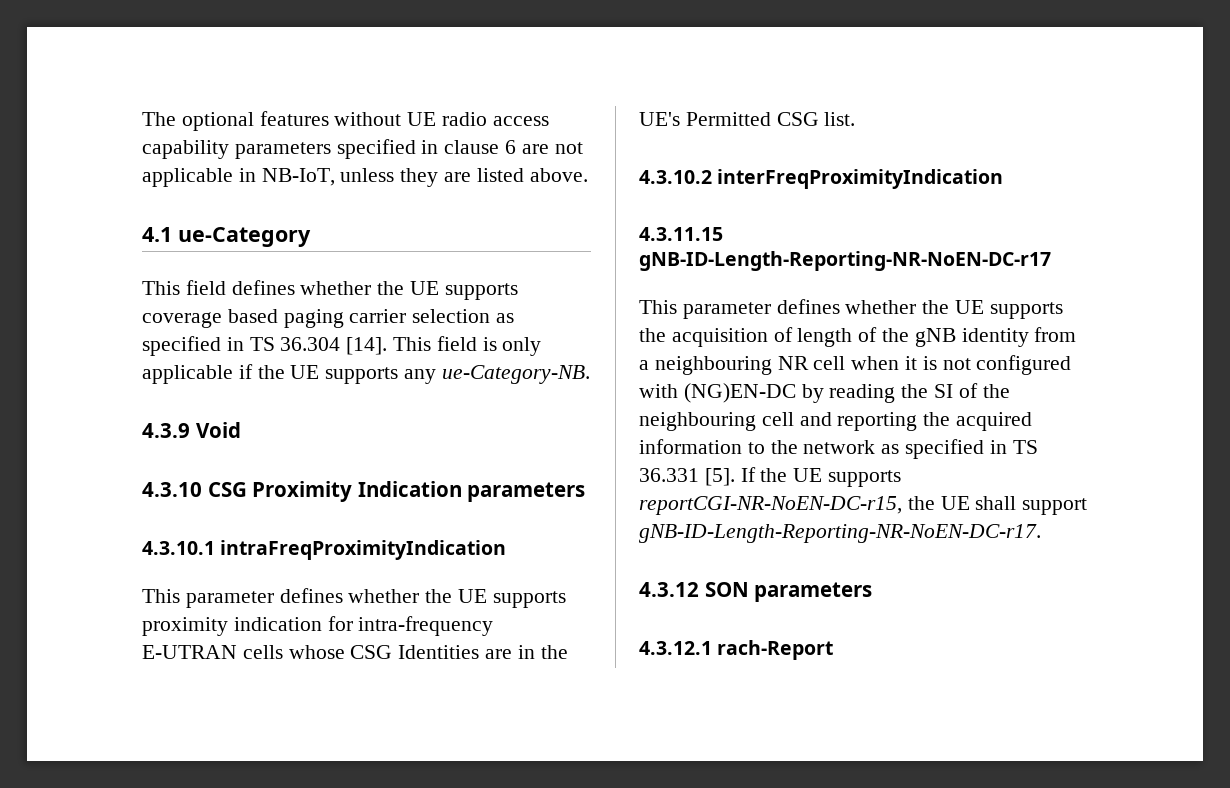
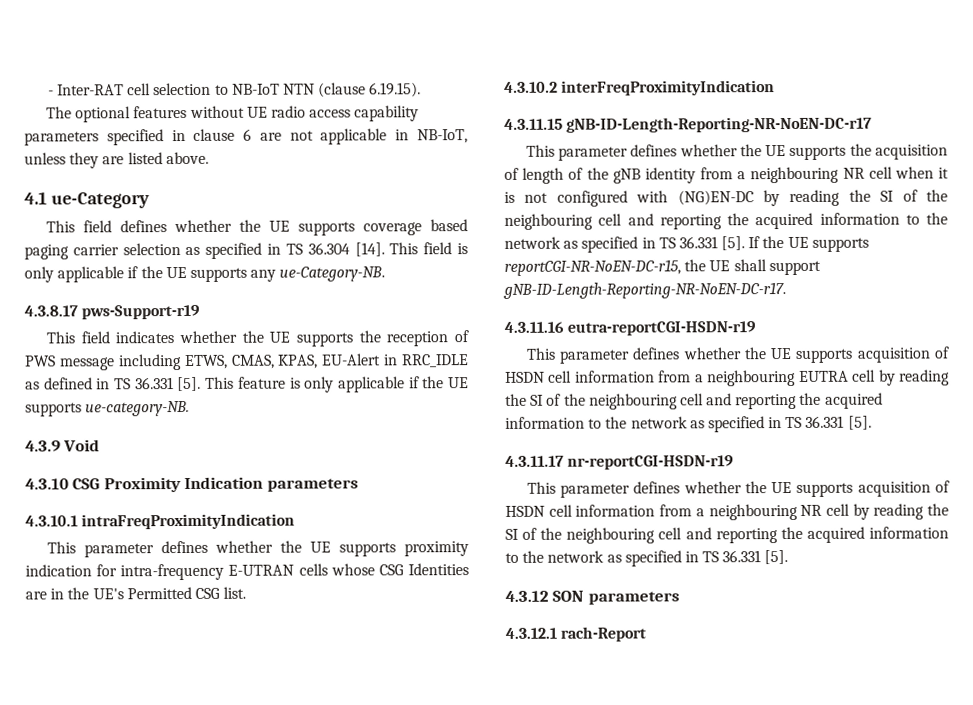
(142, 119) none -> [47,82,422,98] - Inter-RAT cell selection to NB-IoT NTN (clause 6.19.15). //
(590, 374) none -> [24,304,201,320] [45,330,470,347] [25,353,469,371] [25,376,469,393] [25,400,191,417] // 4.3.8.17 pws-Support-r19 // This field indicates whether the UE supports the reception of PWS message including ETWS, CMAS, KPAS, EU-Alert in RRC_IDLE as defined in TS 36.331 [5]. This feature is only applicable if the UE supports ue-category-NB.
(1041, 533) none -> [504,321,757,336] [525,346,950,364] [505,369,950,387] [505,392,883,410] [505,415,872,433] [505,455,735,470] [526,480,950,498] [505,503,949,521] [505,526,949,544] [505,549,789,567] // 4.3.11.16 eutra-reportCGI-HSDN-r19 // This parameter defines whether the UE supports acquisition of HSDN cell information from a neighbouring EUTRA cell by reading the SI of the neighbouring cell and reporting the acquired information to the network as specified in TS 36.331 [5]. // 4.3.11.17 nr-reportCGI-HSDN-r19 // This parameter defines whether the UE supports acquisition of HSDN cell information from a neighbouring NR cell by reading the SI of the neighbouring cell and reporting the acquired information to the network as specified in TS 36.331 [5].

